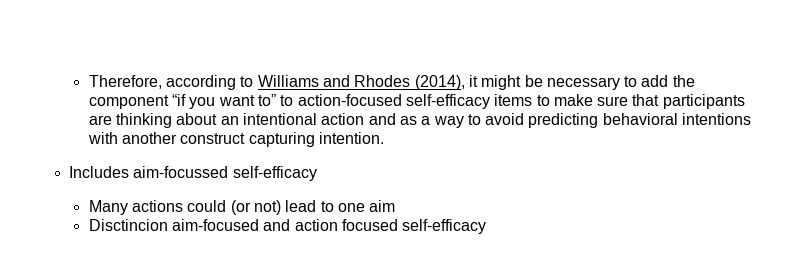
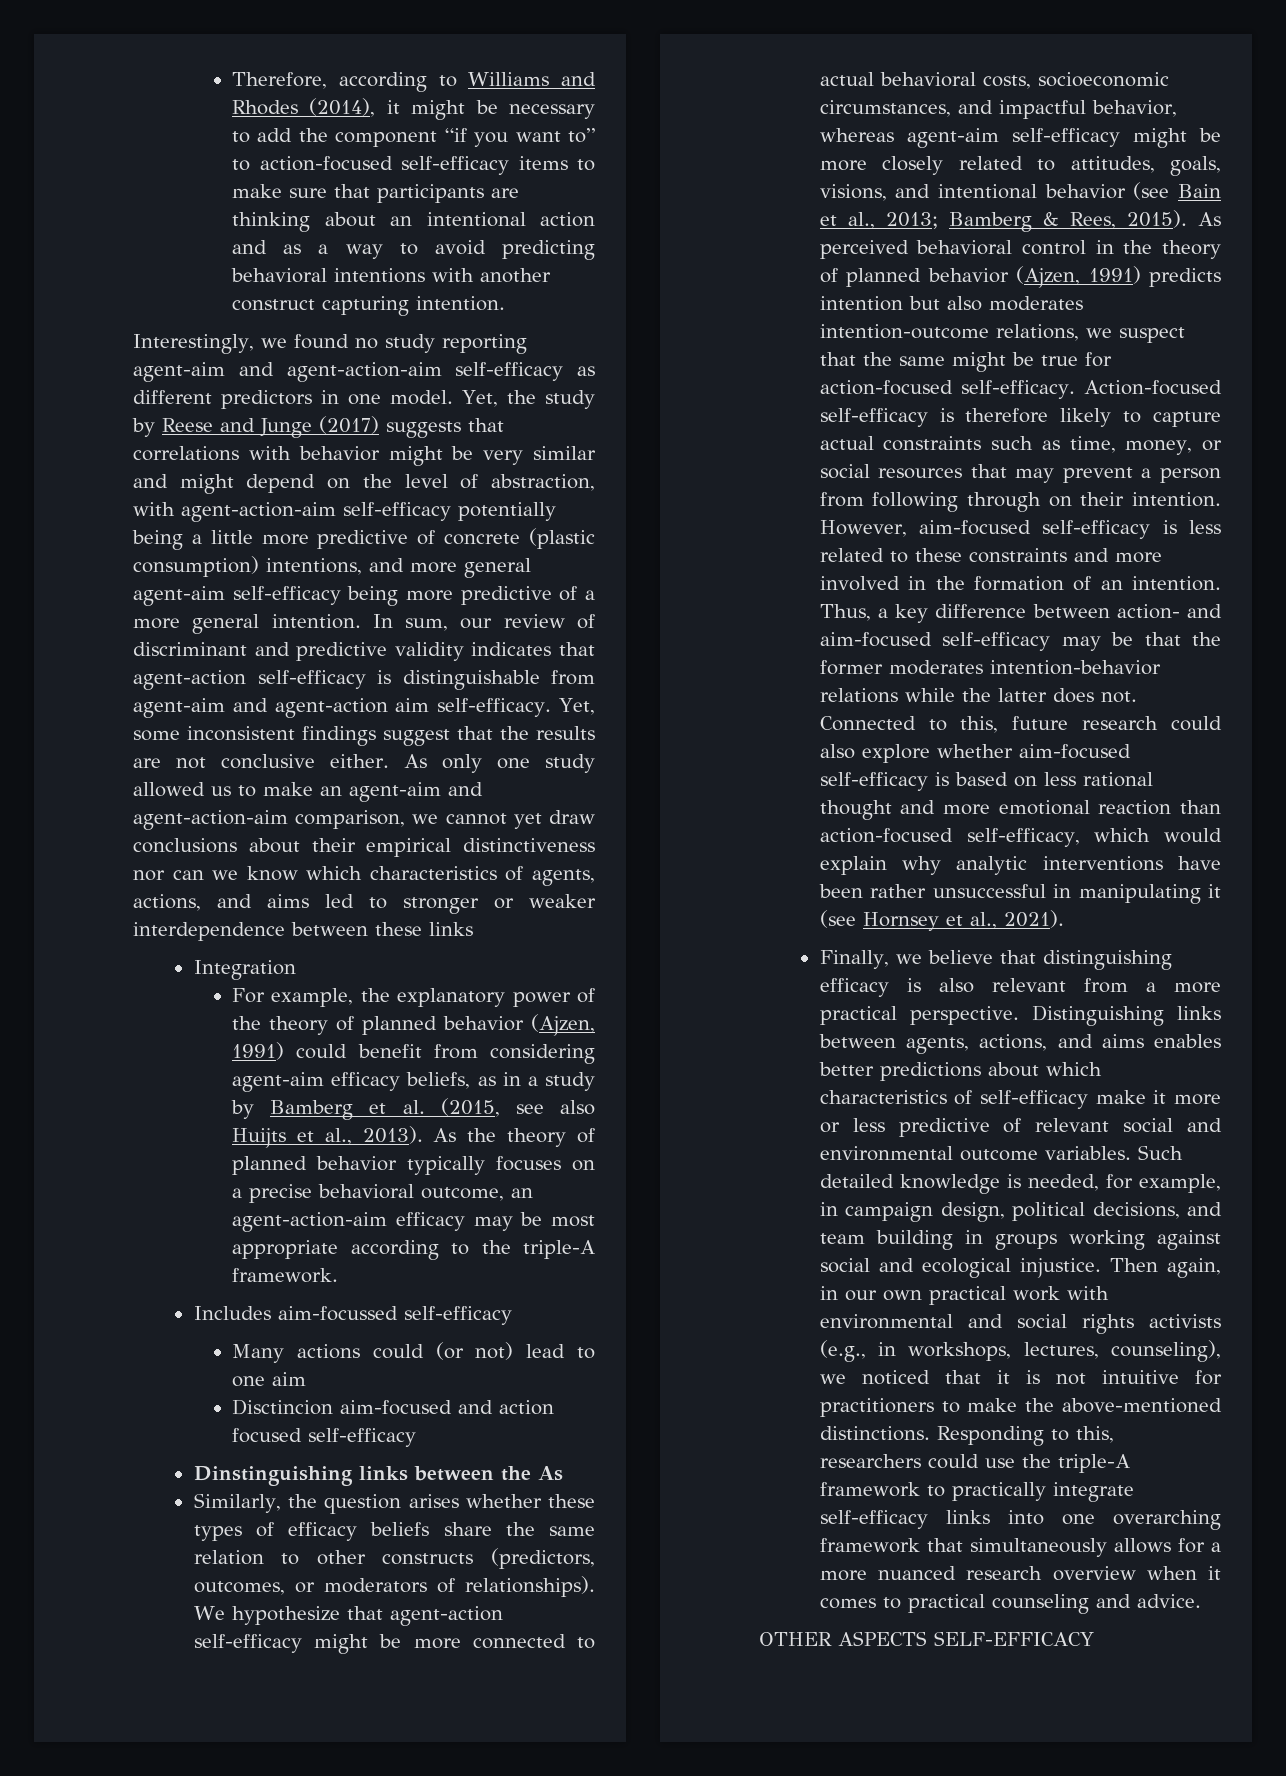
(384, 138) none -> [133,334,527,354] [133,362,595,382] [133,390,595,409] [132,416,504,438] [133,446,596,466] [133,474,595,494] [133,502,556,522] [132,528,595,550] [133,556,531,578] [133,586,596,606] [133,614,595,634] [133,642,595,661] [133,670,595,690] [133,698,596,718] [133,726,595,746] [133,754,595,773] [133,782,483,802] [133,810,595,830] [133,838,595,857] [133,866,595,886] [133,894,596,914] [133,922,473,941] [193,960,296,980] [231,988,595,1007] [231,1014,595,1036] [231,1042,595,1064] [231,1072,595,1092] [230,1098,595,1120] [231,1126,596,1148] [231,1156,595,1175] [231,1184,533,1203] [231,1212,595,1232] [231,1240,595,1260] [231,1268,338,1283] // Interestingly, we found no study reporting agent-aim and agent-action-aim self-efficacy as different predictors in one model. Yet, the study by Reese and Junge (2017) suggests that correlations with behavior might be very similar and might depend on the level of abstraction, with agent-action-aim self-efficacy potentially being a little more predictive of concrete (plastic consumption) intentions, and more general agent-aim self-efficacy being more predictive of a more general intention. In sum, our review of discriminant and predictive validity indicates that agent-action self-efficacy is distinguishable from agent-aim and agent-action aim self-efficacy. Yet, some inconsistent findings suggest that the results are not conclusive either. As only one study allowed us to make an agent-aim and agent-action-aim comparison, we cannot yet draw conclusions about their empirical distinctiveness nor can we know which characteristics of agents, actions, and aims led to stronger or weaker interdependence between these links // Integration // For example, the explanatory power of the theory of planned behavior (Ajzen, 1991) could benefit from considering agent-aim efficacy beliefs, as in a study by Bamberg et al. (2015, see also Huijts et al., 2013). As the theory of planned behavior typically focuses on a precise behavioral outcome, an agent-action-aim efficacy may be most appropriate according to the triple-A framework.
(487, 226) none -> [193,1466,563,1486] [193,1493,595,1514] [193,1522,596,1541] [193,1548,595,1569] [193,1576,595,1597] [193,1606,503,1626] [193,1634,595,1654] [819,72,1169,89] [819,100,1177,119] [819,128,1221,148] [819,156,1221,176] [819,182,1221,201] [819,210,1221,232] [819,240,1221,259] [819,266,1221,288] [819,296,1083,311] [819,324,1185,343] [819,352,1112,372] [819,380,1222,399] [819,408,1221,427] [819,436,1222,455] [819,464,1221,483] [819,492,1221,512] [819,520,1221,539] [819,548,1162,563] [819,576,1221,591] [819,604,1222,623] [819,632,1221,651] [819,660,1161,675] [819,688,1137,703] [819,716,1222,733] [819,744,1131,763] [819,772,1153,791] [819,800,1221,820] [819,828,1222,847] [819,856,1221,875] [818,884,1221,904] [819,910,1064,931] [819,950,1172,970] [819,978,1221,997] [819,1005,1221,1026] [818,1034,1221,1054] [818,1062,1102,1081] [819,1090,1221,1109] [819,1118,1222,1137] [819,1145,1183,1161] [819,1174,1221,1194] [819,1202,1222,1222] [819,1230,1221,1250] [819,1258,1221,1278] [819,1286,1109,1305] [819,1314,1221,1334] [819,1340,1221,1362] [819,1370,1222,1385] [819,1398,1222,1417] [819,1426,1114,1446] [819,1454,1130,1473] [819,1482,1134,1502] [819,1510,1221,1530] [819,1538,1221,1557] [819,1566,1221,1581] [819,1594,1201,1614] [759,1631,1094,1646] // Dinstinguishing links between the As // Similarly, the question arises whether these types of efficacy beliefs share the same relation to other constructs (predictors, outcomes, or moderators of relationships). We hypothesize that agent-action self-efficacy might be more connected to actual behavioral costs, socioeconomic circumstances, and impactful behavior, whereas agent-aim self-efficacy might be more closely related to attitudes, goals, visions, and intentional behavior (see Bain et al., 2013; Bamberg & Rees, 2015). As perceived behavioral control in the theory of planned behavior (Ajzen, 1991) predicts intention but also moderates intention-outcome relations, we suspect that the same might be true for action-focused self-efficacy. Action-focused self-efficacy is therefore likely to capture actual constraints such as time, money, or social resources that may prevent a person from following through on their intention. However, aim-focused self-efficacy is less related to these constraints and more involved in the formation of an intention. Thus, a key difference between action- and aim-focused self-efficacy may be that the former moderates intention-behavior relations while the latter does not. Connected to this, future research could also explore whether aim-focused self-efficacy is based on less rational thought and more emotional reaction than action-focused self-efficacy, which would explain why analytic interventions have been rather unsuccessful in manipulating it (see Hornsey et al., 2021). // Finally, we believe that distinguishing efficacy is also relevant from a more practical perspective. Distinguishing links between agents, actions, and aims enables better predictions about which characteristics of self-efficacy make it more or less predictive of relevant social and environmental outcome variables. Such detailed knowledge is needed, for example, in campaign design, political decisions, and team building in groups working against social and ecological injustice. Then again, in our own practical work with environmental and social rights activists (e.g., in workshops, lectures, counseling), we noticed that it is not intuitive for practitioners to make the above-mentioned distinctions. Responding to this, researchers could use the triple-A framework to practically integrate self-efficacy links into one overarching framework that simultaneously allows for a more nuanced research overview when it comes to practical counseling and advice. // OTHER ASPECTS SELF-EFFICACY

